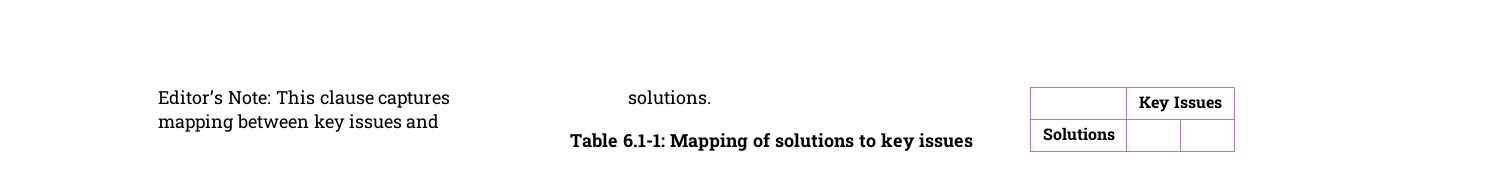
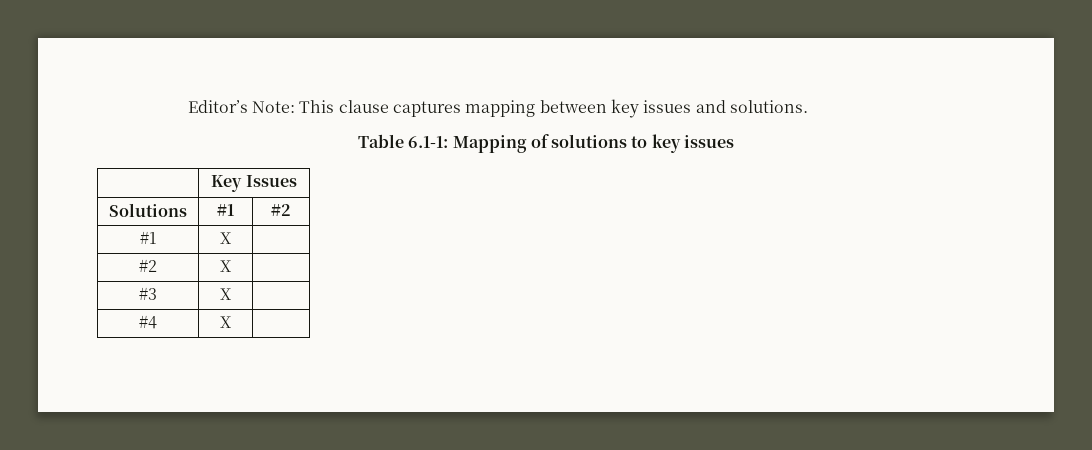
(1115, 134) none -> [217,204,234,216] [271,204,291,216] [139,231,157,244] [220,232,231,244] [139,259,157,272] [220,260,231,272] [139,287,157,300] [220,288,231,300] [139,315,157,329] [220,316,231,328] #1 | #2 // #1 | X | // #2 | X | // #3 | X | // #4 | X

